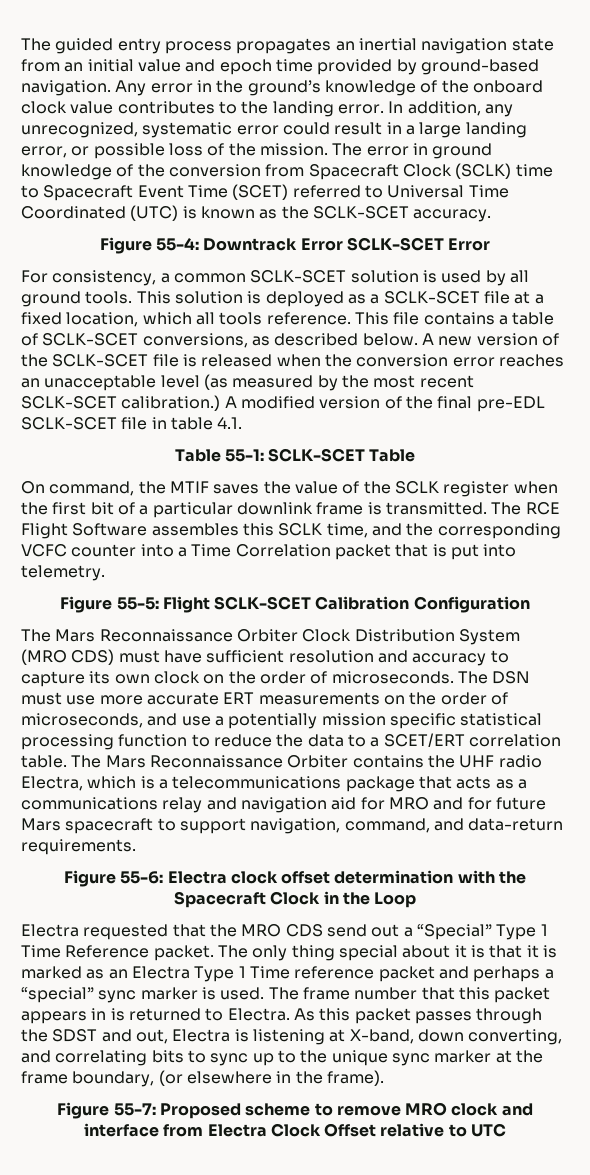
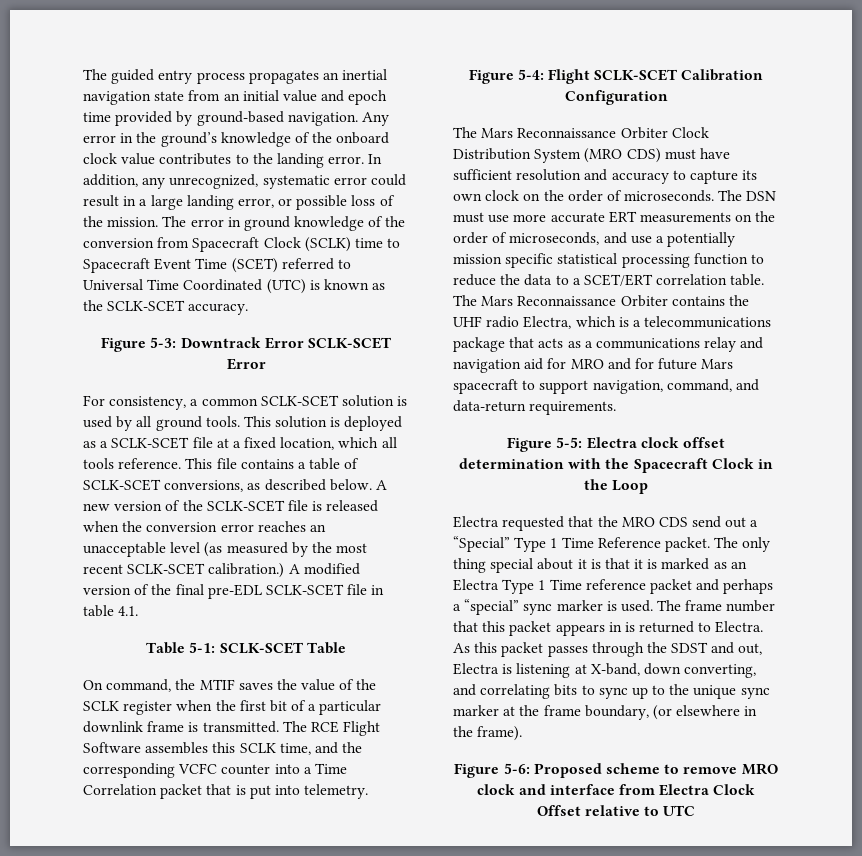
[156,237,200,251] 55-4: -> [150,337,177,348] 5-3:
[224,449,264,462] 55-1: -> [189,642,216,653] 5-1:
[116,597,159,610] 55-5: -> [517,69,544,80] 5-4:
[120,871,164,884] 55-6: -> [556,437,583,448] 5-5:
[113,1103,156,1116] 55-7: -> [503,763,530,774] 5-6:

